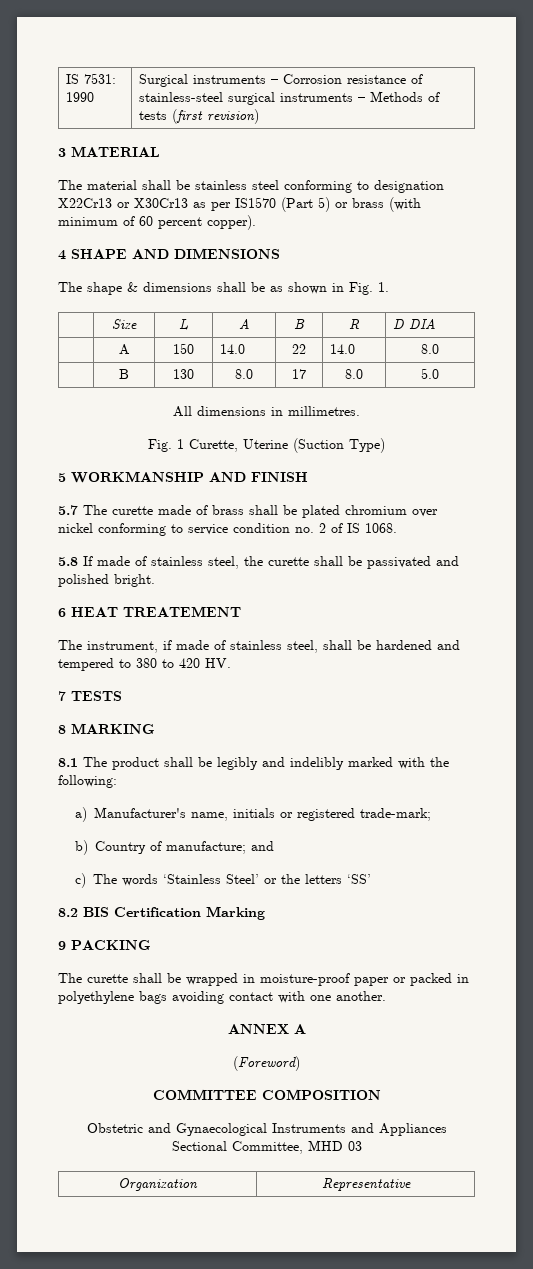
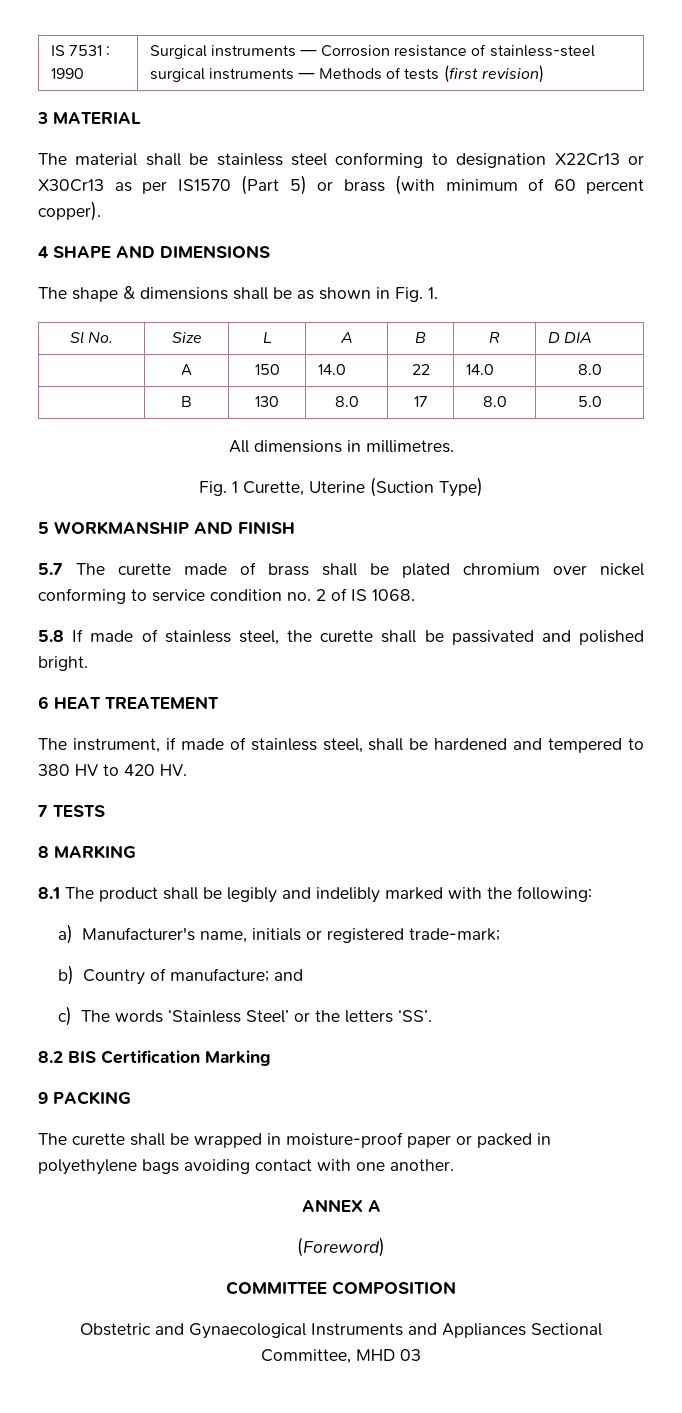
[66,73,117,84] IS 7531: -> [50,45,111,56] IS 7531 :
[271,79,279,84] – -> [300,50,318,56] —
[358,97,366,102] – -> [298,73,316,79] —
(389, 287) none -> [69,331,114,344] Sl No.
(157, 663) none -> [75,764,98,776] HV
[347,874,372,884] ‘SS’ -> [397,1009,432,1022] ‘SS’.
[118,1178,198,1191] [321,1178,411,1191] // Organization | Representative -> (421, 1355) none

